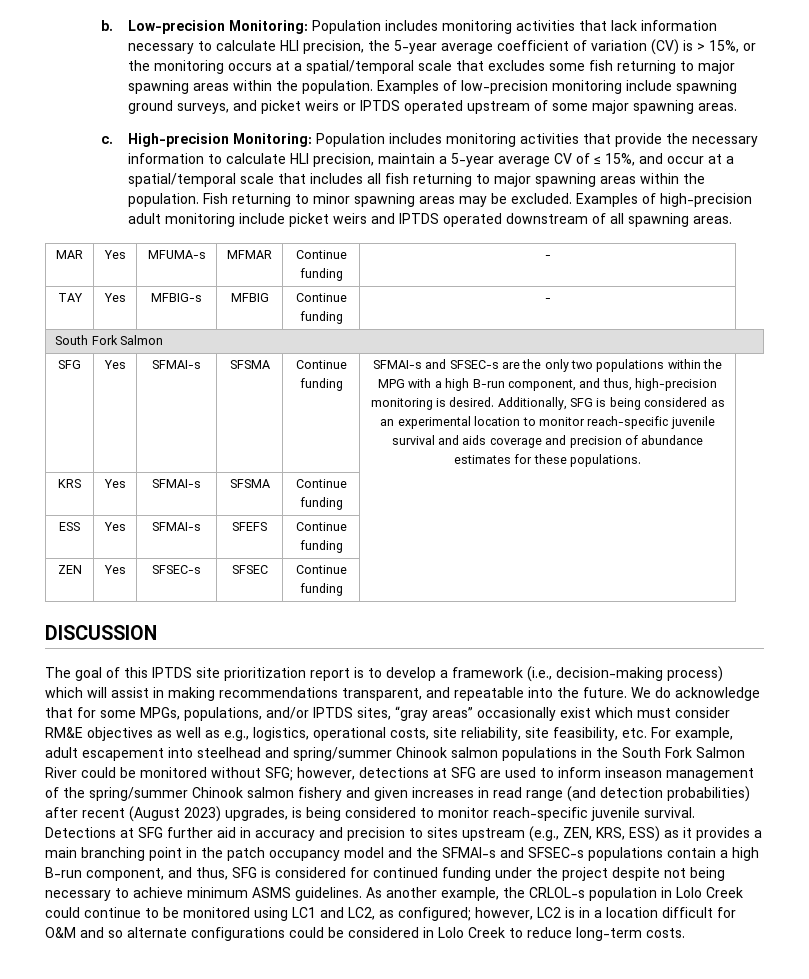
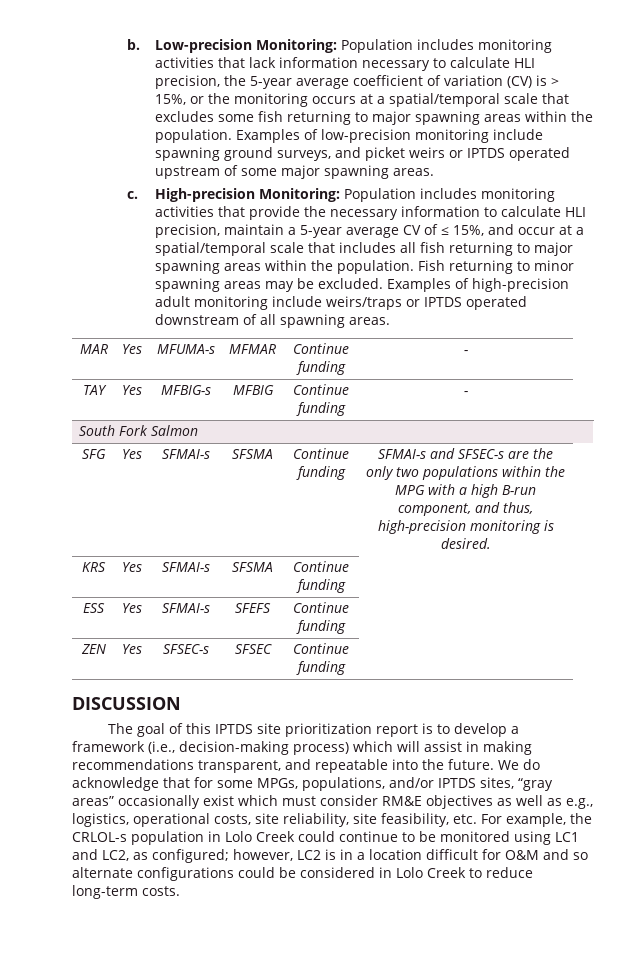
[289,213,396,227] picket weirs and -> [326,296,421,310] weirs/traps or
[497,397,725,410] [380,416,715,429] [391,435,704,448] [453,454,642,467] Additionally, SFG is being considered as an experimental location to monitor reach-specific juvenile survival and aids coverage and precision of abundance estimates for these populations. -> (491, 543) none
[45,747,745,761] [45,767,754,781] [45,786,750,802] [45,806,695,822] [45,826,762,842] [45,847,759,861] [45,867,725,881] [45,887,499,901] adult escapement into steelhead and spring/summer Chinook salmon populations in the South Fork Salmon River could be monitored without SFG; however, detections at SFG are used to inform inseason management of the spring/summer Chinook salmon fishery and given increases in read range (and detection probabilities) after recent (August 2023) upgrades, is being considered to monitor reach-specific juvenile survival. Detections at SFG further aid in accuracy and precision to sites upstream (e.g., ZEN, KRS, ESS) as it provides a main branching point in the patch occupancy model and the SFMAI-s and SFSEC-s populations contain a high B-run component, and thus, SFG is considered for continued funding under the project despite not being necessary to achieve minimum ASMS guidelines. As another example, -> (566, 820) none

